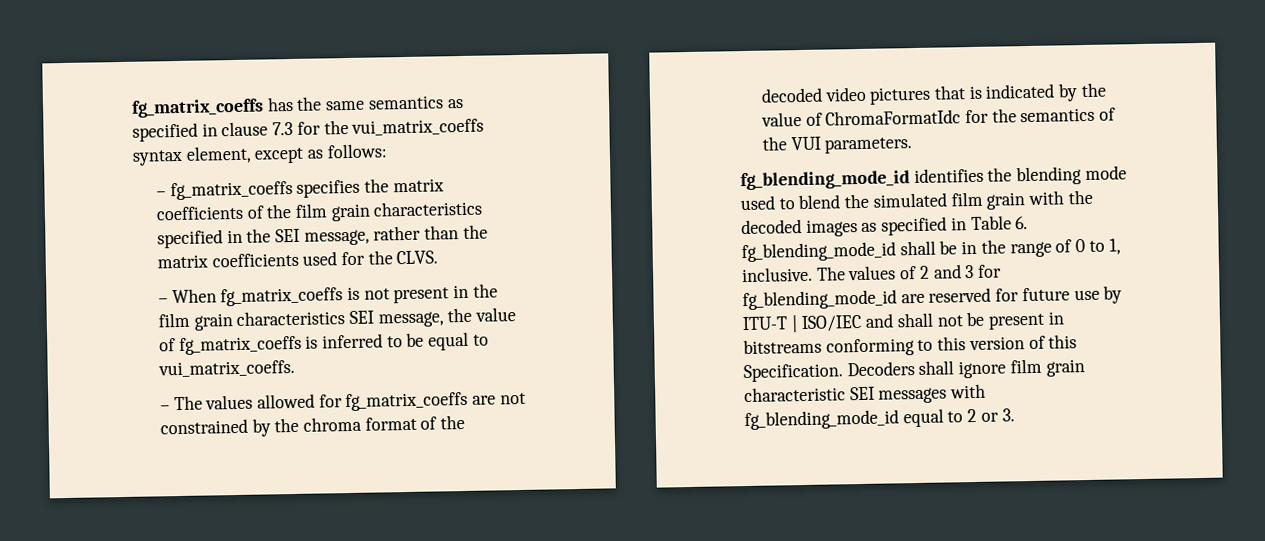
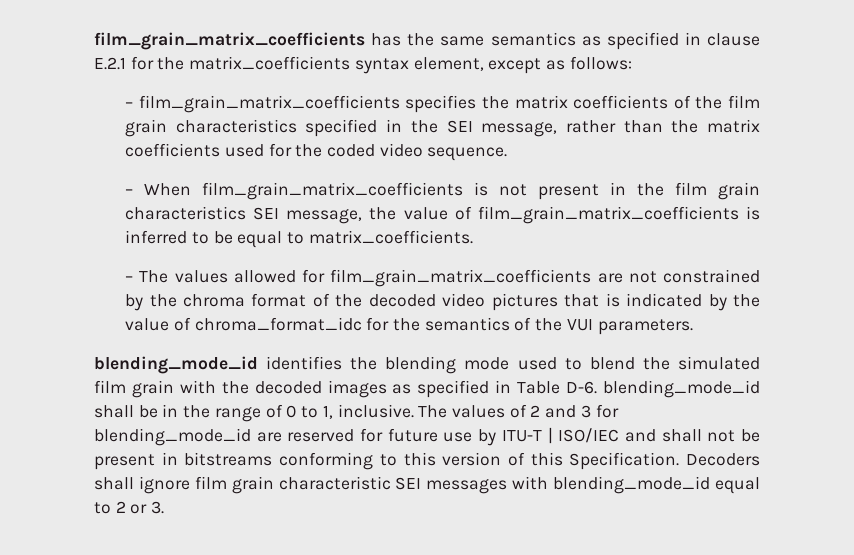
[131,98,264,118] fg_matrix_coeffs -> [94,32,365,50] film_grain_matrix_coefficients
[272,118,485,136] 7.3 for the vui_matrix_coeffs -> [94,56,351,70] E.2.1 for the matrix_coefficients
[169,180,293,201] fg_matrix_coeffs -> [138,95,400,113] film_grain_matrix_coefficients
[396,250,439,265] CLVS. -> [326,143,508,161] coded video sequence.
[220,287,344,307] fg_matrix_coeffs -> [202,182,464,200] film_grain_matrix_coefficients
[178,335,302,356] fg_matrix_coeffs -> [477,206,739,224] film_grain_matrix_coefficients
[157,359,295,378] vui_matrix_coeffs. -> [308,230,473,244] matrix_coefficients.
[345,391,469,412] fg_matrix_coeffs -> [330,269,592,287] film_grain_matrix_coefficients
[825,109,962,126] ChromaFormatIdc -> [194,317,362,331] chroma_format_idc
[740,170,910,191] fg_blending_mode_id -> [94,356,258,374] blending_mode_id
[1015,216,1029,230] [741,241,896,263] 6. fg_blending_mode_id -> [566,380,761,398] D-6. blending_mode_id
[742,289,897,311] fg_blending_mode_id -> [94,428,251,446] blending_mode_id
[744,409,899,431] fg_blending_mode_id -> [553,476,711,494] blending_mode_id

